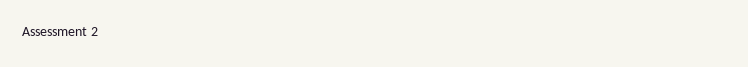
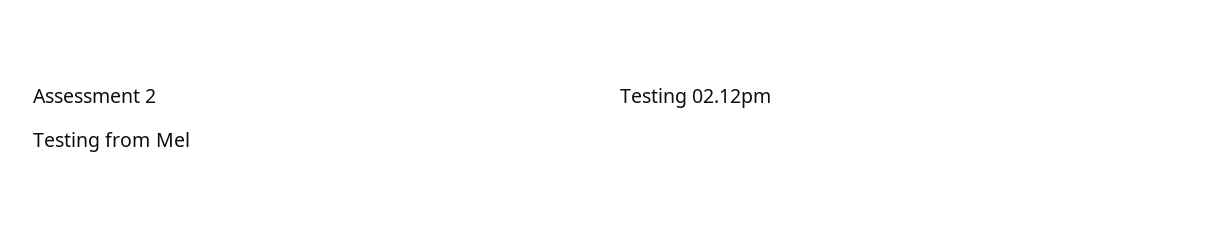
(98, 31) none -> [33,132,190,152] [620,88,772,108] // Testing from Mel // Testing 02.12pm

